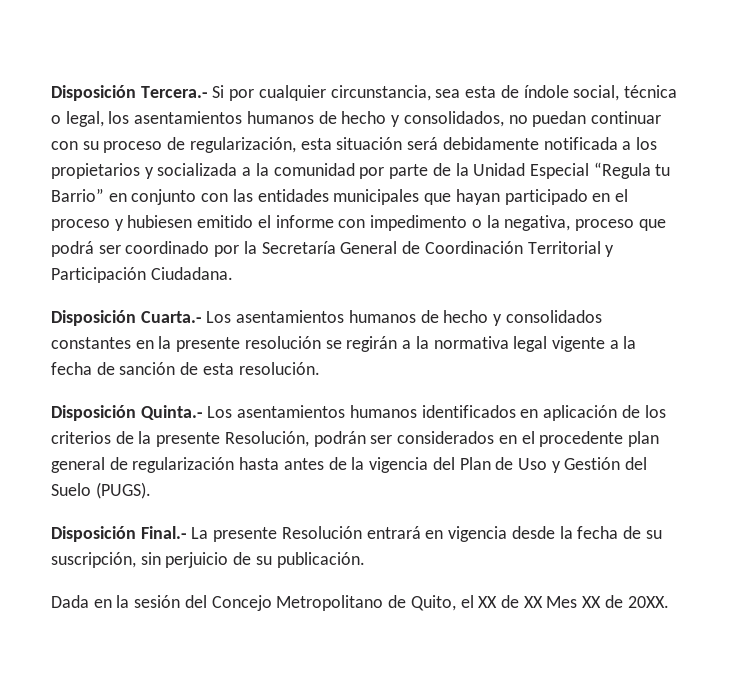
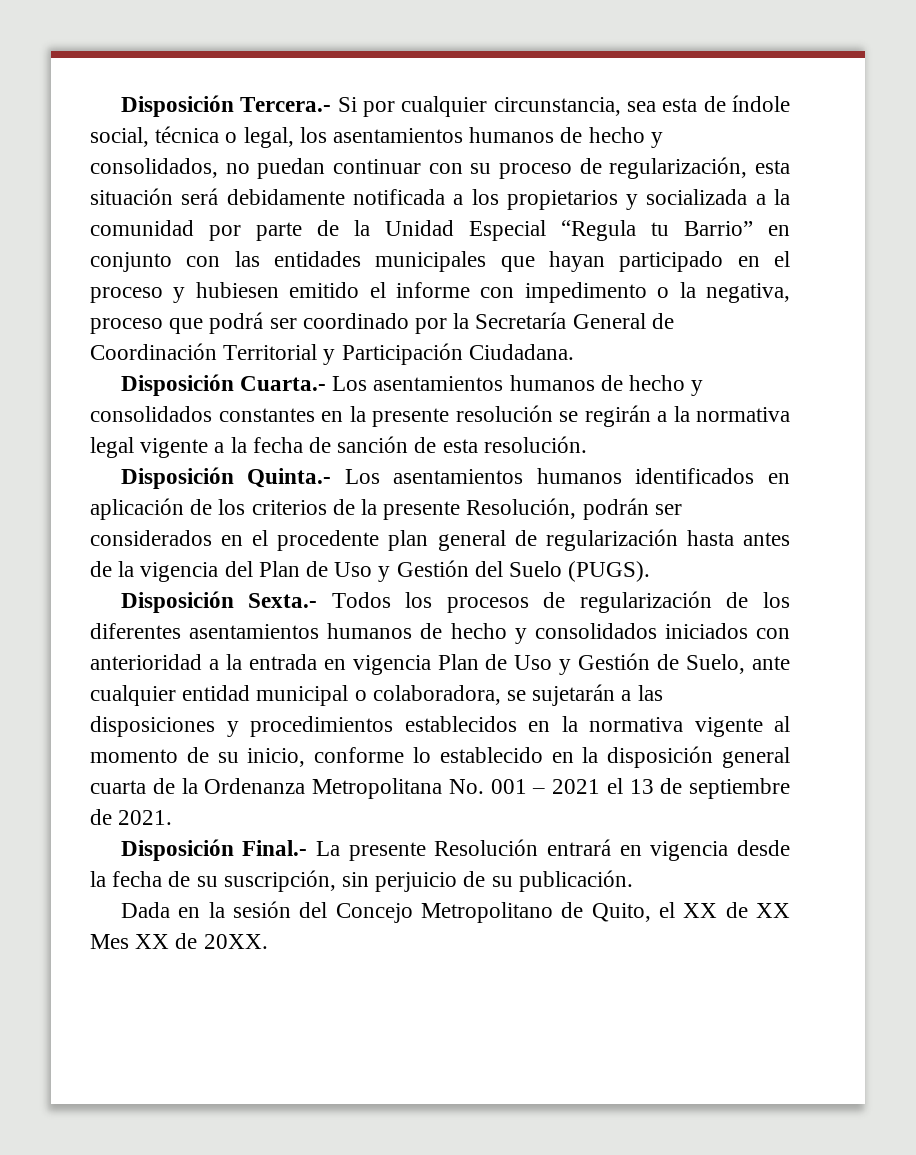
(151, 490) none -> [120,591,790,613] [90,623,790,644] [90,653,790,675] [90,684,663,706] [90,716,790,737] [90,746,790,768] [90,778,790,799] [90,809,173,825] // Disposición Sexta.- Todos los procesos de regularización de los diferentes asentamientos humanos de hecho y consolidados iniciados con anterioridad a la entrada en vigencia Plan de Uso y Gestión de Suelo, ante cualquier entidad municipal o colaboradora, se sujetarán a las disposiciones y procedimientos establecidos en la normativa vigente al momento de su inicio, conforme lo establecido en la disposición general cuarta de la Ordenanza Metropolitana No. 001 – 2021 el 13 de septiembre de 2021.

